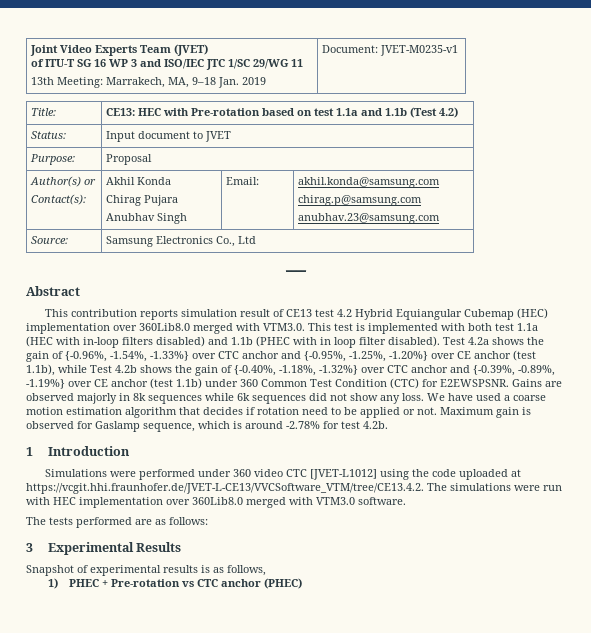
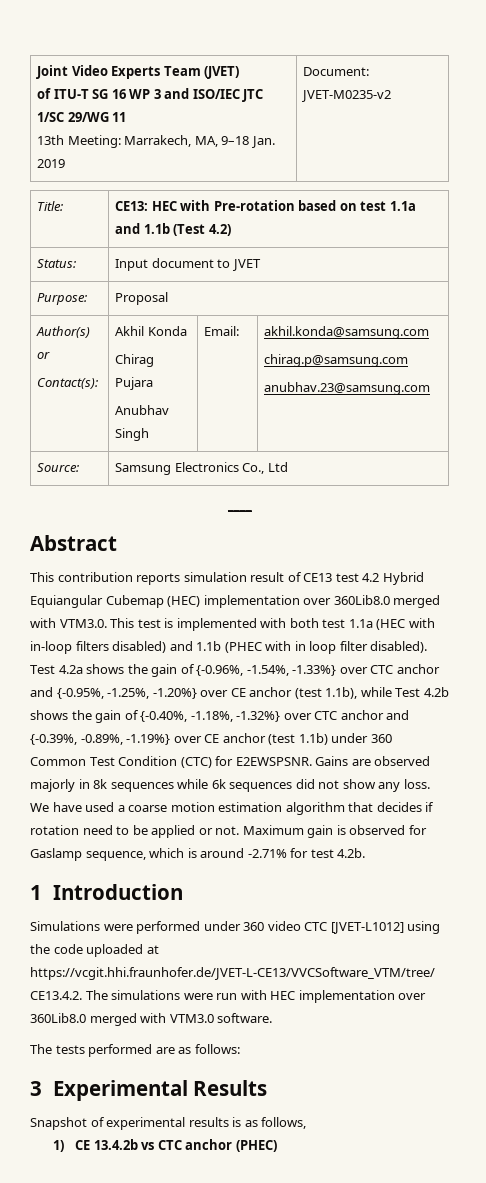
[379,45,458,56] JVET-M0235-v1 -> [301,90,392,102] JVET-M0235-v2
[286,421,320,429] -2.78% -> [247,849,287,858] -2.71%
[69,579,181,587] PHEC + Pre-rotation -> [75,1139,138,1150] CE 13.4.2b

